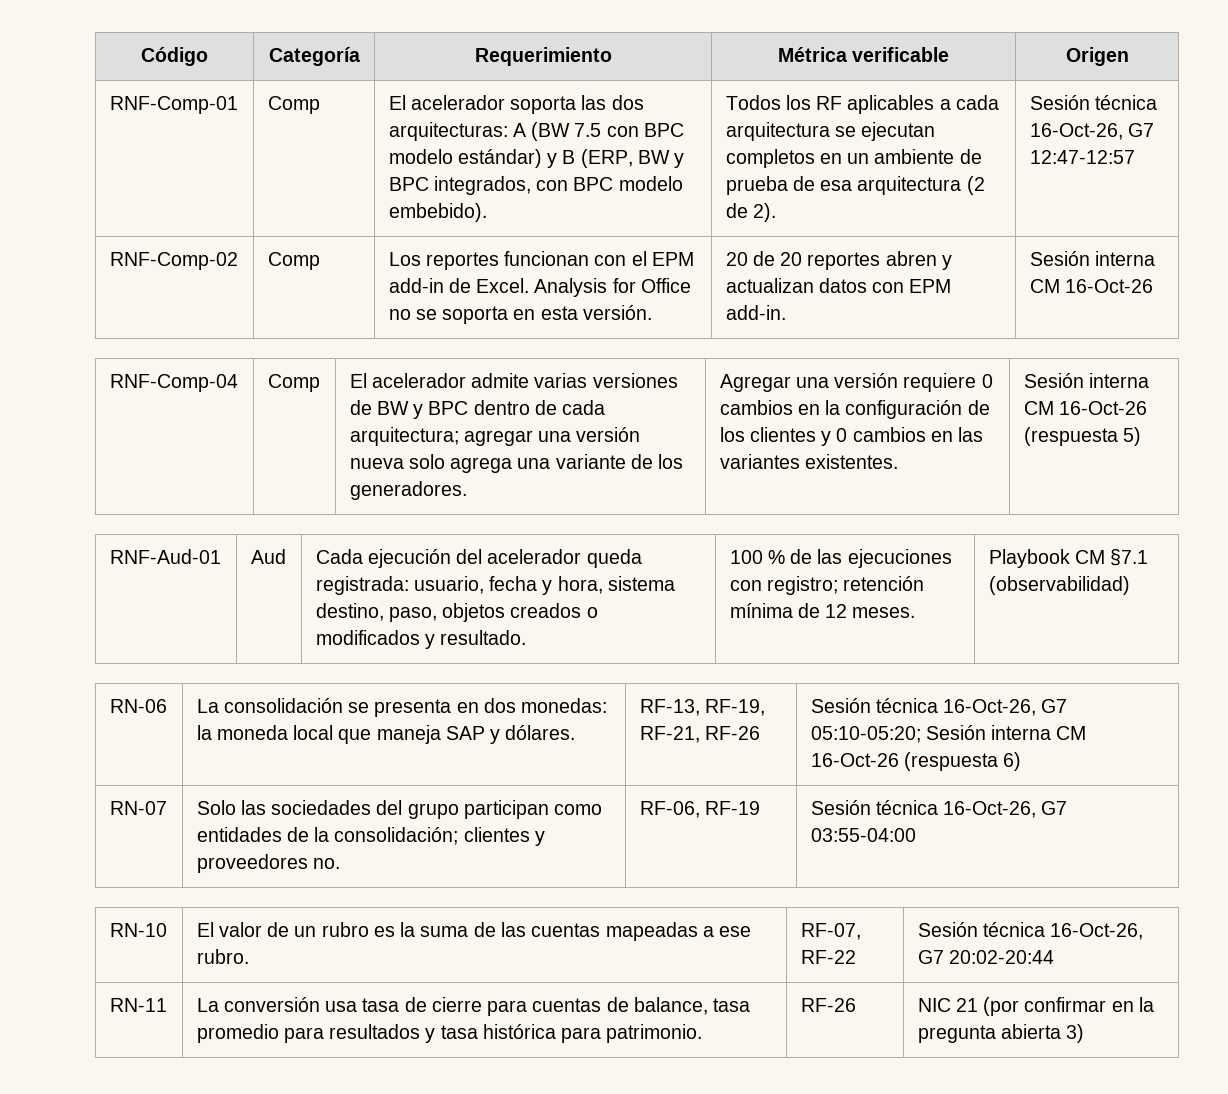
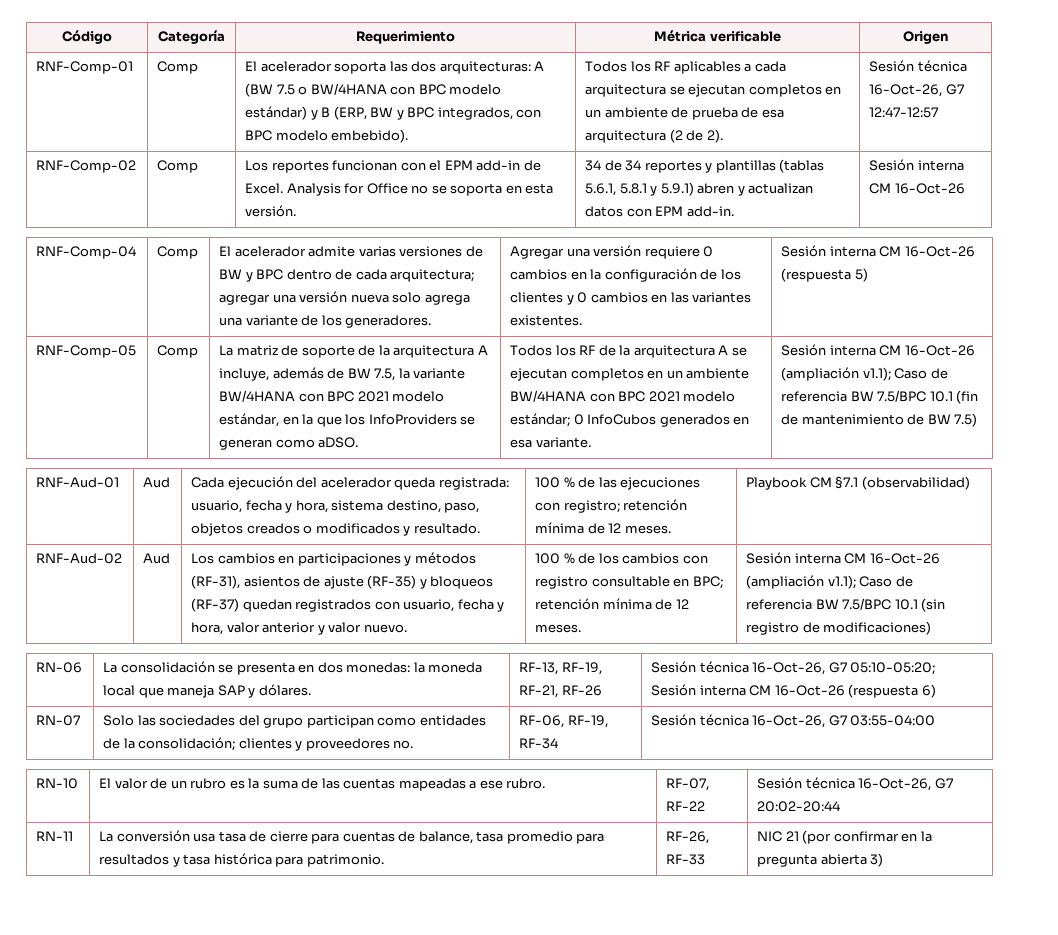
(602, 130) none -> [298,83,387,95] o BW/4HANA
[725,251,881,270] 20 de 20 reportes -> [585,159,825,173] [585,182,694,196] 34 de 34 reportes y plantillas (tablas 5.6.1, 5.8.1 y 5.9.1)
(1141, 436) none -> [36,345,137,358] [157,345,199,358] [219,345,488,358] [219,367,466,381] [219,390,445,402] [219,413,476,427] [219,437,359,450] [510,345,747,358] [510,368,750,381] [510,390,736,402] [510,413,750,427] [510,437,591,448] [781,344,975,356] [781,367,948,381] [781,390,979,404] [781,413,978,427] // RNF-Comp-05 | Comp | La matriz de soporte de la arquitectura A incluye, además de BW 7.5, la variante BW/4HANA con BPC 2021 modelo estándar, en la que los InfoProviders se generan como aDSO. | Todos los RF de la arquitectura A se ejecutan completos en un ambiente BW/4HANA con BPC 2021 modelo estándar; 0 InfoCubos generados en esa variante. | Sesión interna CM 16-Oct-26 (ampliación v1.1); Caso de referencia BW 7.5/BPC 10.1 (fin de mantenimiento de BW 7.5)
(1130, 585) none -> [36,553,123,564] [143,553,171,564] [191,552,476,566] [191,575,494,589] [191,598,505,612] [191,622,407,635] [535,553,708,564] [535,576,723,589] [535,598,689,610] [535,624,582,633] [746,552,940,564] [746,575,913,589] [746,598,946,612] [746,621,932,635] // RNF-Aud-02 | Aud | Los cambios en participaciones y métodos (RF-31), asientos de ajuste (RF-35) y bloqueos (RF-37) quedan registrados con usuario, fecha y hora, valor anterior y valor nuevo. | 100 % de los cambios con registro consultable en BPC; retención mínima de 12 meses. | Sesión interna CM 16-Oct-26 (ampliación v1.1); Caso de referencia BW 7.5/BPC 10.1 (sin registro de modificaciones)
[704,801,760,815] RF-19 -> [567,715,608,728] [519,738,559,749] RF-19, RF-34
[800,998,856,1012] RF-26 -> [666,831,710,844] [666,854,706,865] RF-26, RF-33

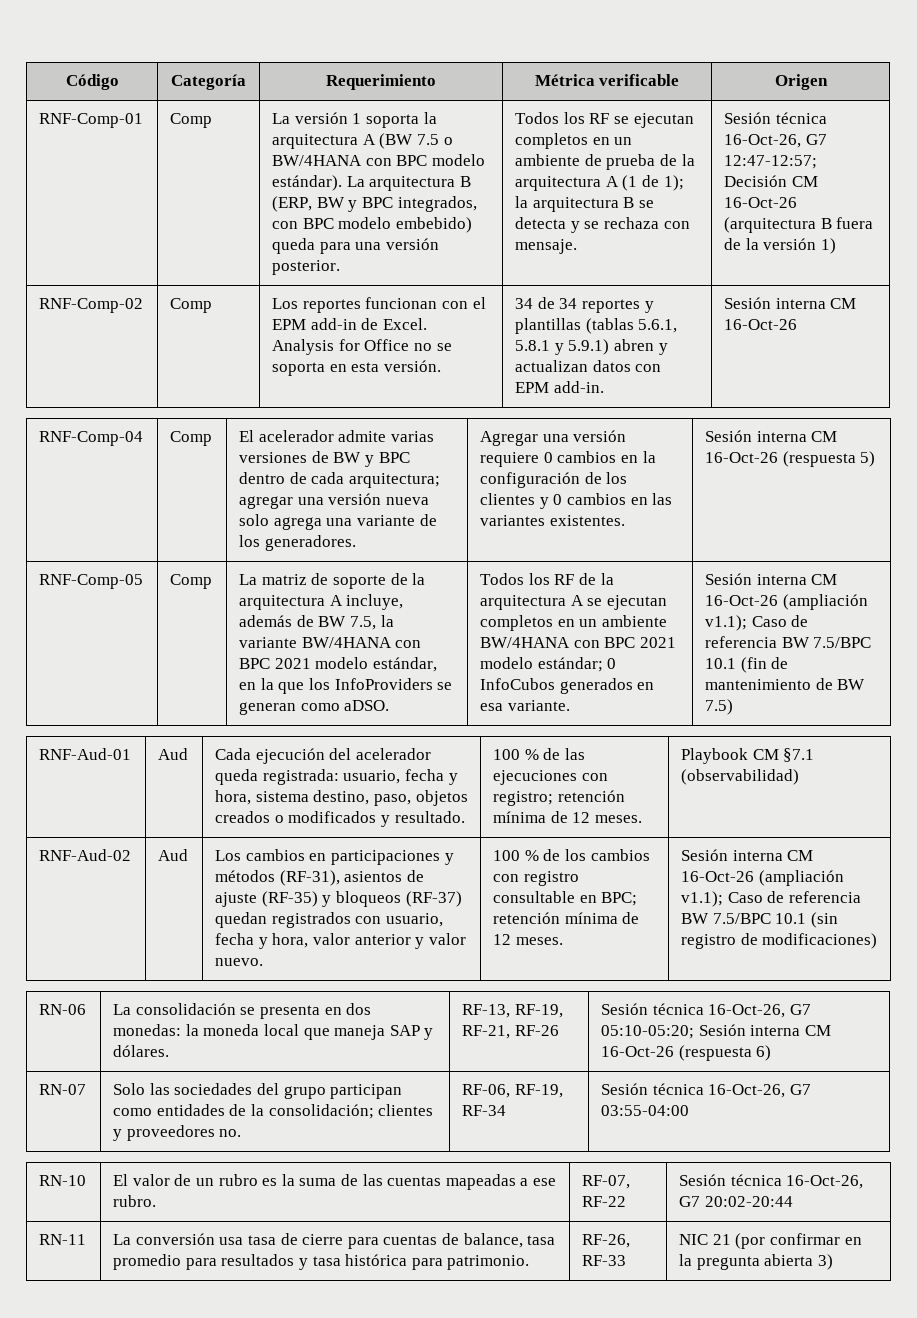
[245,61,531,74] El acelerador soporta las dos arquitecturas: -> [272,112,437,128] [272,134,359,149] La versión 1 soporta la arquitectura
[245,106,318,120] estándar) y -> [272,175,456,191] estándar). La arquitectura
[331,129,409,143] [585,61,786,74] [585,84,667,97] embebido). | Todos los RF aplicables a cada arquitectura -> [395,217,472,233] [272,238,439,254] [272,260,341,275] [515,112,610,124] embebido) queda para una versión posterior. | Todos los RF
[761,109,784,118] [585,129,723,143] [869,60,967,72] [869,84,964,97] [869,107,939,118] esa arquitectura (2 de 2). | Sesión técnica 16-Oct-26, G7 12:47-12:57 -> [681,154,695,166] [515,175,684,191] [515,196,654,212] [515,217,690,233] [515,239,578,254] [724,112,827,124] [724,134,827,148] [724,155,818,169] [724,175,818,187] [724,197,798,208] [724,217,874,233] [724,238,836,254] la arquitectura A (1 de 1); la arquitectura B se detecta y se rechaza con mensaje. | Sesión técnica 16-Oct-26, G7 12:47-12:57; Decisión CM 16-Oct-26 (arquitectura B fuera de la versión 1)

